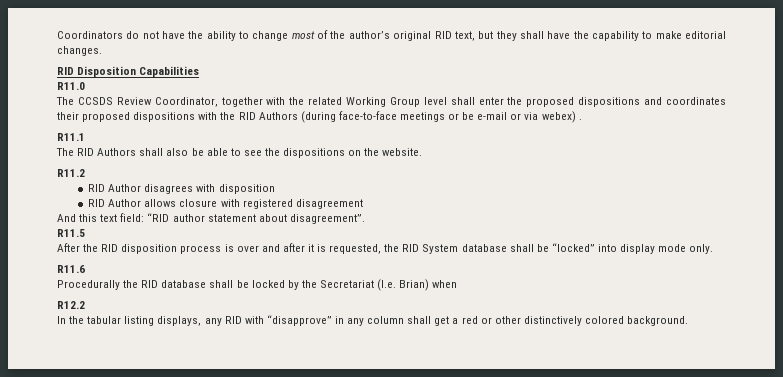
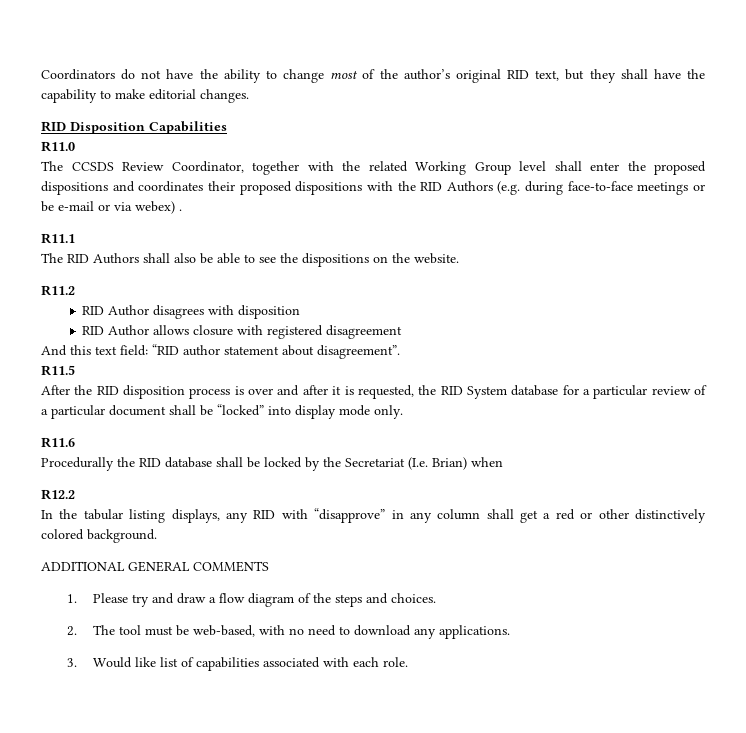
[300,111,336,123] (during -> [497,181,564,195] (e.g. during
(507, 248) none -> [562,385,708,399] [41,405,166,419] for a particular review of a particular document
(689, 321) none -> [41,561,269,572] [66,593,436,607] [66,625,510,639] [66,657,408,671] // ADDITIONAL GENERAL COMMENTS // 1. Please try and draw a flow diagram of the steps and choices. // 2. The tool must be web-based, with no need to download any applications. // 3. Would like list of capabilities associated with each role.

